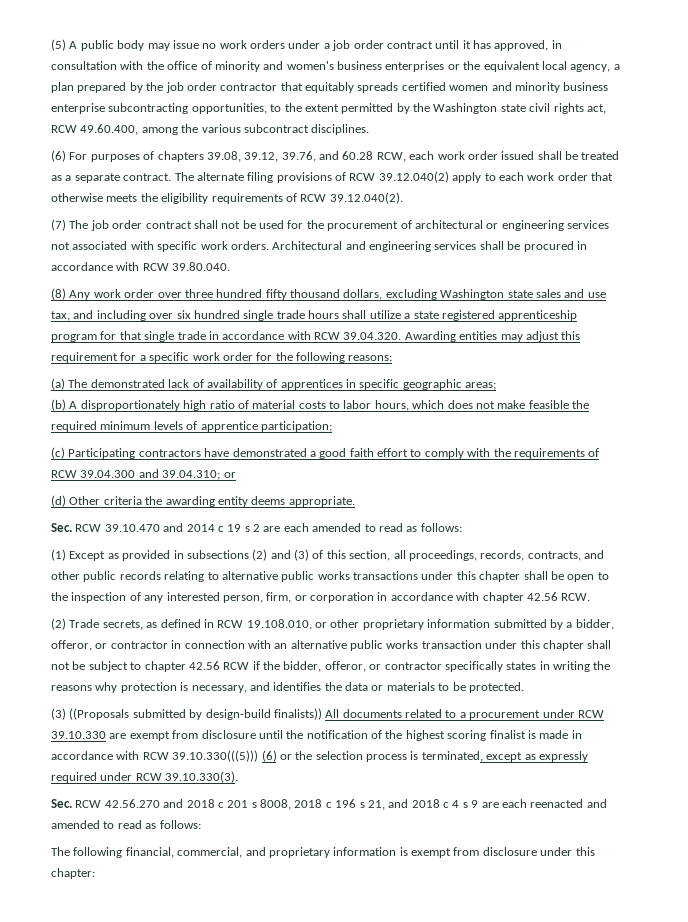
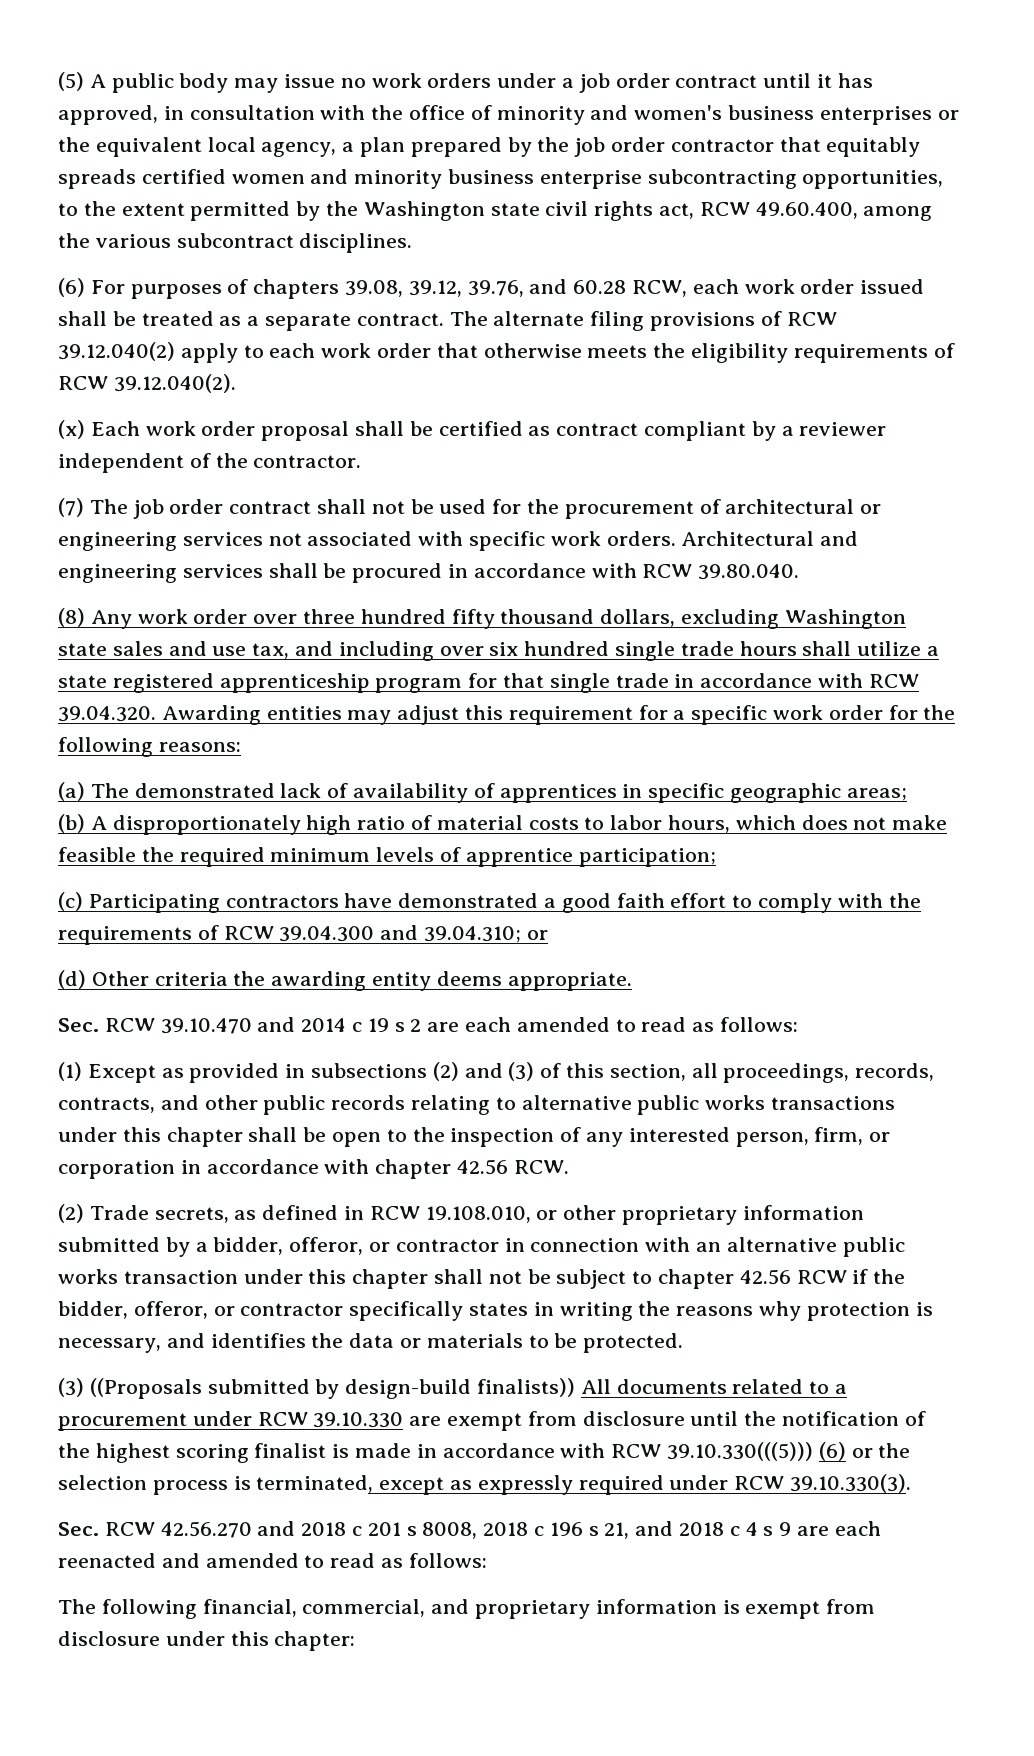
(403, 198) none -> [58,420,887,441] [58,453,362,473] // (x) Each work order proposal shall be certified as contract compliant by a reviewer independent of the contractor.

